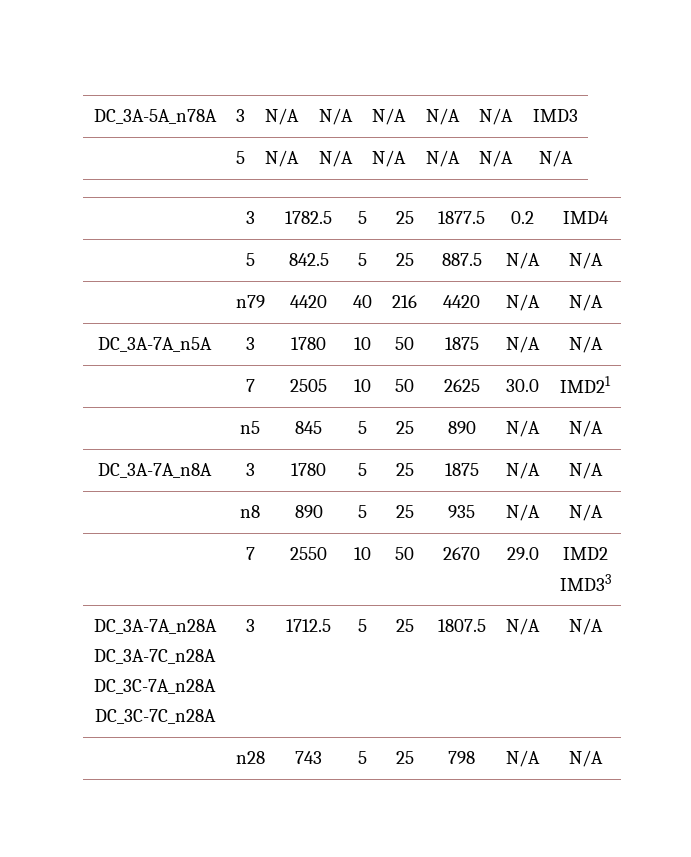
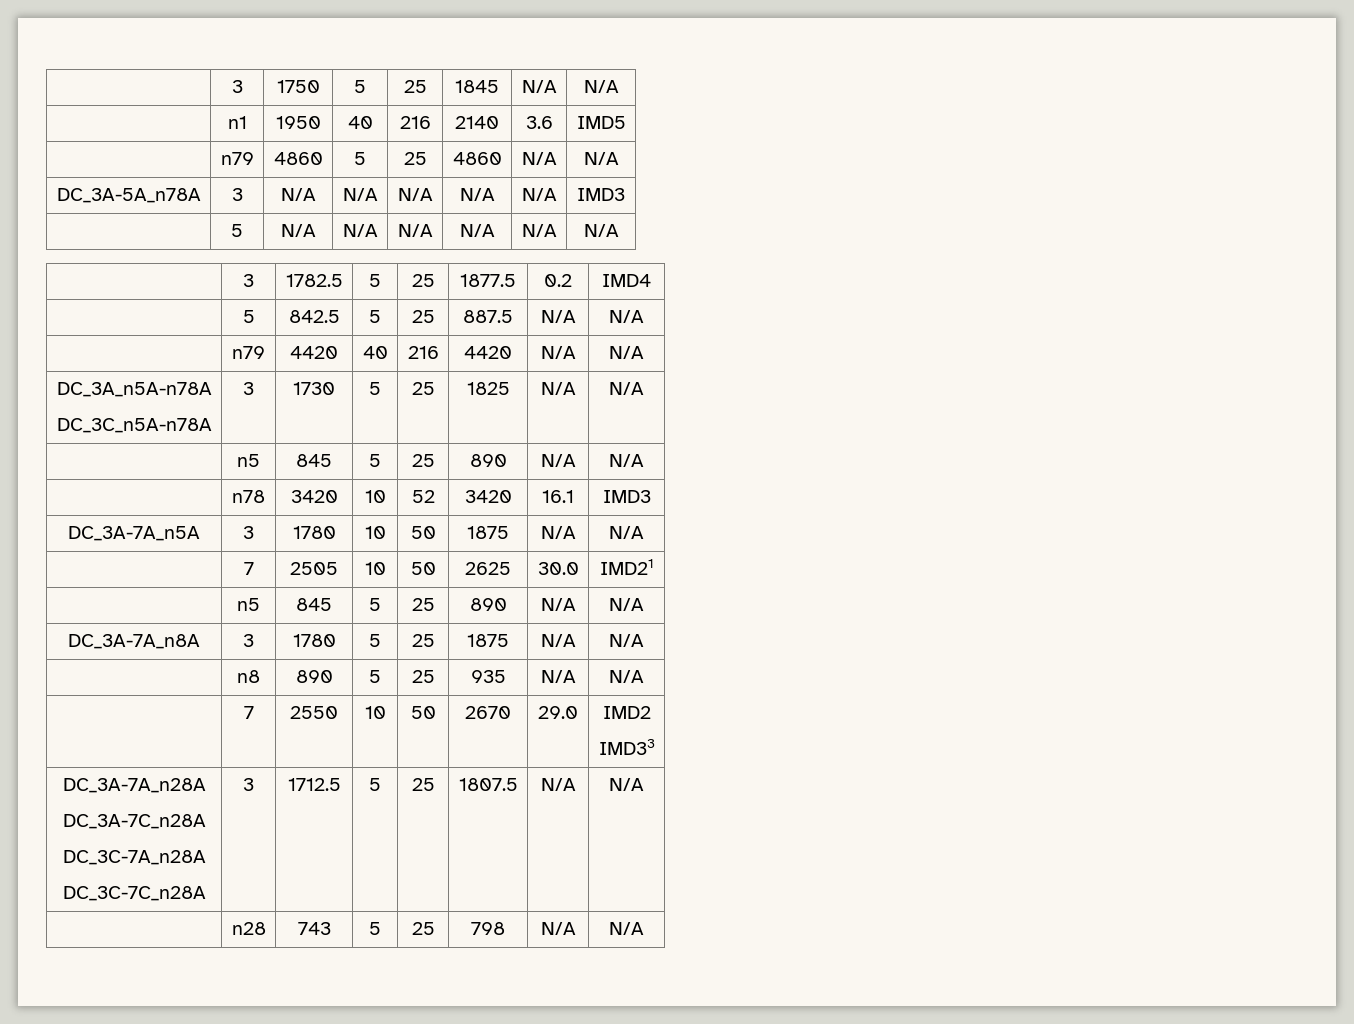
(93, 116) none -> [231,80,243,93] [276,80,320,93] [354,80,366,93] [403,80,427,93] [455,80,499,93] [521,80,557,93] [583,80,619,93] [227,116,247,129] [275,116,321,129] [347,116,373,129] [399,116,431,129] [455,116,499,129] [525,116,553,129] [576,116,626,129] [220,152,254,165] [273,152,323,165] [354,152,366,165] [403,152,427,165] [452,152,502,165] [521,152,557,165] [583,152,619,165] | 3 | 1750 | 5 | 25 | 1845 | N/A | N/A // | n1 | 1950 | 40 | 216 | 2140 | 3.6 | IMD5 // | n79 | 4860 | 5 | 25 | 4860 | N/A | N/A //
(603, 302) none -> [56,382,212,397] [56,418,212,433] [243,382,254,395] [293,382,335,395] [369,382,381,395] [411,382,435,395] [466,382,510,395] [540,382,576,395] [609,382,644,395] [237,454,260,467] [296,454,332,467] [369,454,381,467] [411,454,435,467] [469,454,507,467] [540,454,576,467] [609,454,644,467] [232,490,265,503] [290,490,338,503] [364,490,386,503] [411,490,435,503] [464,490,512,503] [542,490,574,503] [602,490,651,503] // DC_3A_n5A-n78A // DC_3C_n5A-n78A | 3 | 1730 | 5 | 25 | 1825 | N/A | N/A // | n5 | 845 | 5 | 25 | 890 | N/A | N/A // | n78 | 3420 | 10 | 52 | 3420 | 16.1 | IMD3

